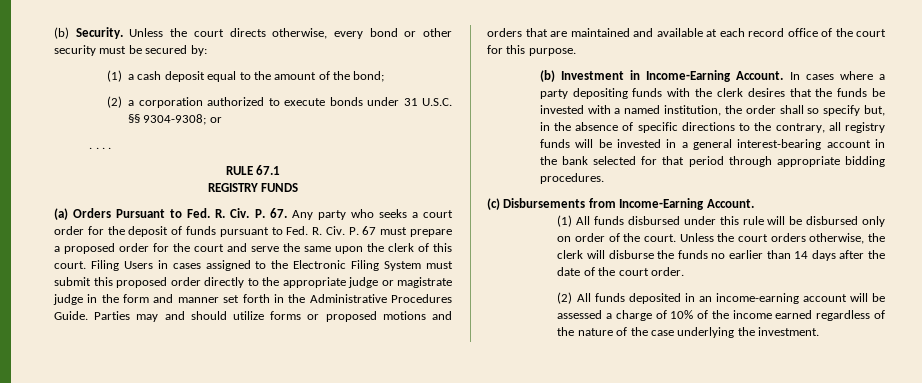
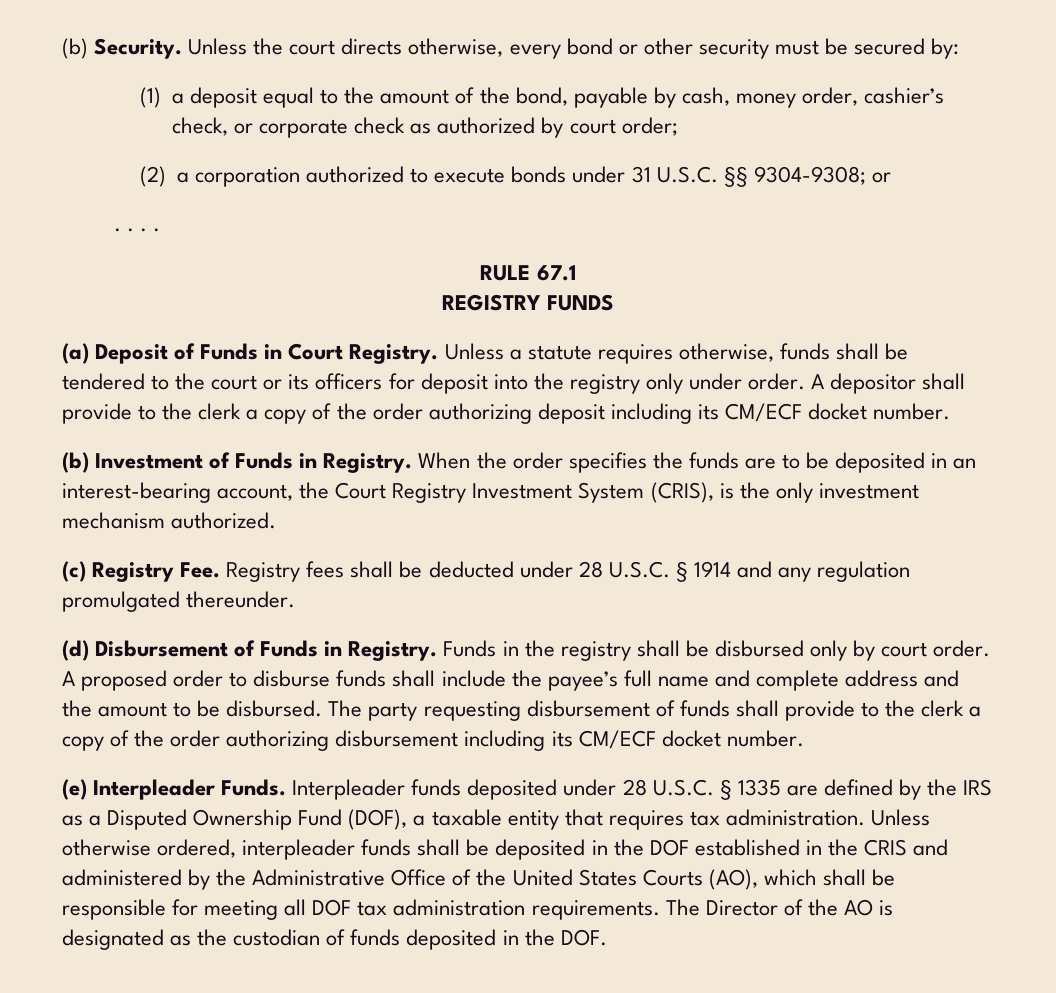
[137,71,162,80] cash -> (185, 98) none
[353,71,385,82] bond; -> [515,87,945,108] [172,117,678,138] bond, payable by cash, money order, cashier’s check, or corporate check as authorized by court order;
[73,208,453,220] [54,226,452,237] [54,243,452,254] [54,260,454,271] [54,277,452,288] [53,294,453,305] [54,311,452,322] [487,28,886,37] [487,45,576,56] [539,70,885,82] [539,88,885,99] [539,105,885,116] [539,122,885,133] [539,139,885,150] [539,156,885,167] [539,173,604,184] [487,198,754,210] [557,215,885,227] [557,233,885,244] [557,250,885,261] [557,267,684,276] [557,292,885,304] [557,310,885,321] [557,327,820,338] Orders Pursuant to Fed. R. Civ. P. 67. Any party who seeks a court order for the deposit of funds pursuant to Fed. R. Civ. P. 67 must prepare a proposed order for the court and serve the same upon the clerk of this court. Filing Users in cases assigned to the Electronic Filing System must submit this proposed order directly to the appropriate judge or magistrate judge in the form and manner set forth in the Administrative Procedures Guide. Parties may and should utilize forms or proposed motions and orders that are maintained and available at each record office of the court for this purpose. // (b) Investment in Income-Earning Account. In cases where a party depositing funds with the clerk desires that the funds be invested with a named institution, the order shall so specify but, in the absence of specific directions to the contrary, all registry funds will be invested in a general interest-bearing account in the bank selected for that period through appropriate bidding procedures. // (c) Disbursements from Income-Earning Account. // (1) All funds disbursed under this rule will be disbursed only on order of the court. Unless the court orders otherwise, the clerk will disburse the funds no earlier than 14 days after the date of the court order. // (2) All funds deposited in an income-earning account will be assessed a charge of 10% of the income earned regardless of the nature of the case underlying the investment. -> [95,343,909,364] [62,373,966,394] [62,403,951,424] [62,452,977,473] [62,482,919,503] [62,512,277,529] [62,561,911,582] [62,591,296,612] [62,640,991,661] [62,670,960,691] [62,700,982,721] [62,730,804,751] [62,779,993,800] [62,809,930,830] [62,839,949,860] [62,869,895,890] [62,899,893,920] [62,929,607,950] Deposit of Funds in Court Registry. Unless a statute requires otherwise, funds shall be tendered to the court or its officers for deposit into the registry only under order. A depositor shall provide to the clerk a copy of the order authorizing deposit including its CM/ECF docket number. // (b) Investment of Funds in Registry. When the order specifies the funds are to be deposited in an interest-bearing account, the Court Registry Investment System (CRIS), is the only investment mechanism authorized. // (c) Registry Fee. Registry fees shall be deducted under 28 U.S.C. § 1914 and any regulation promulgated thereunder. // (d) Disbursement of Funds in Registry. Funds in the registry shall be disbursed only by court order. A proposed order to disburse funds shall include the payee’s full name and complete address and the amount to be disbursed. The party requesting disbursement of funds shall provide to the clerk a copy of the order authorizing disbursement including its CM/ECF docket number. // (e) Interpleader Funds. Interpleader funds deposited under 28 U.S.C. § 1335 are defined by the IRS as a Disputed Ownership Fund (DOF), a taxable entity that requires tax administration. Unless otherwise ordered, interpleader funds shall be deposited in the DOF established in the CRIS and administered by the Administrative Office of the United States Courts (AO), which shall be responsible for meeting all DOF tax administration requirements. The Director of the AO is designated as the custodian of funds deposited in the DOF.

